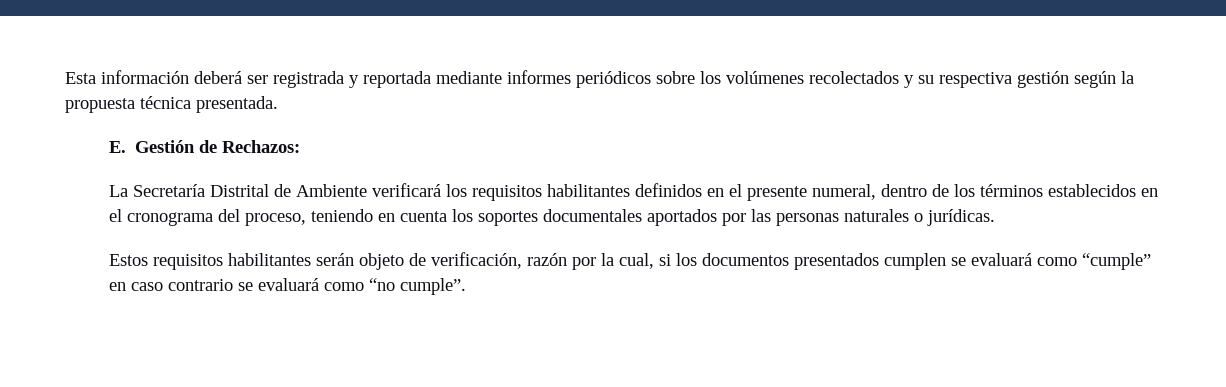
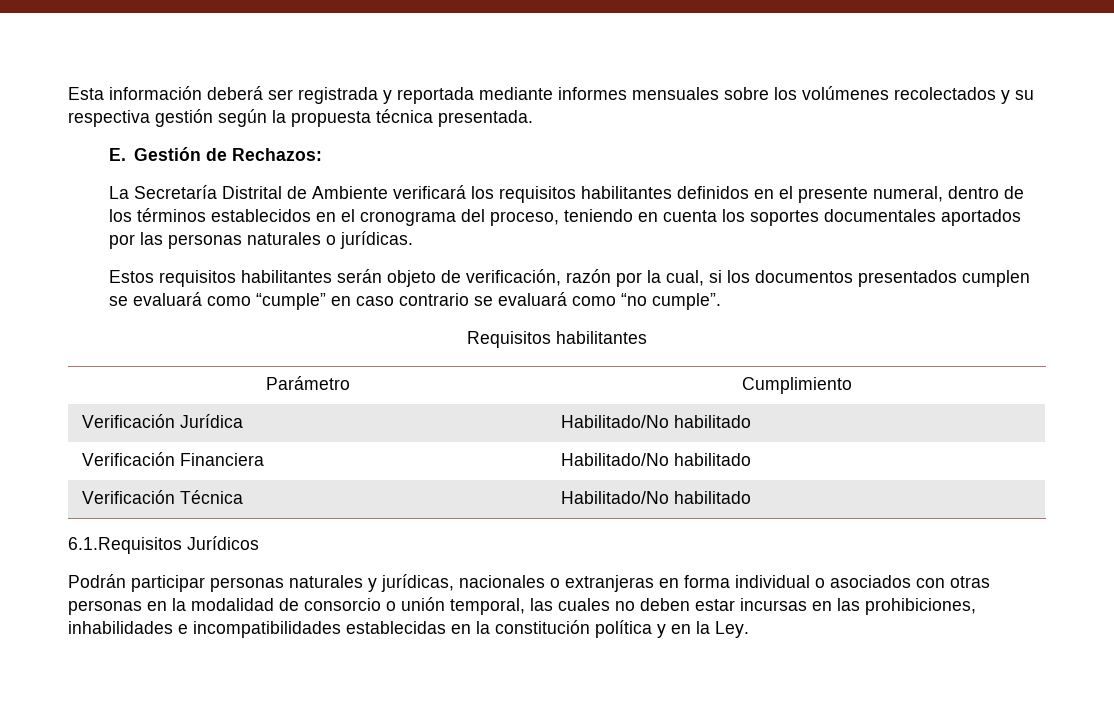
[576,71,651,88] periódicos -> [632,87,719,100] mensuales
(467, 286) none -> [467,331,647,348] [266,376,350,390] [741,377,852,394] [81,414,243,428] [560,415,751,428] [81,452,264,466] [560,453,751,466] [81,490,243,504] [560,491,751,504] [68,536,259,554] [68,574,990,592] [68,597,976,615] [68,620,749,638] // Requisitos habilitantes // Parámetro | Cumplimiento // Verificación Jurídica | Habilitado/No habilitado // Verificación Financiera | Habilitado/No habilitado // Verificación Técnica | Habilitado/No habilitado // 6.1.Requisitos Jurídicos // Podrán participar personas naturales y jurídicas, nacionales o extranjeras en forma individual o asociados con otras personas en la modalidad de consorcio o unión temporal, las cuales no deben estar incursas en las prohibiciones, inhabilidades e incompatibilidades establecidas en la constitución política y en la Ley.

